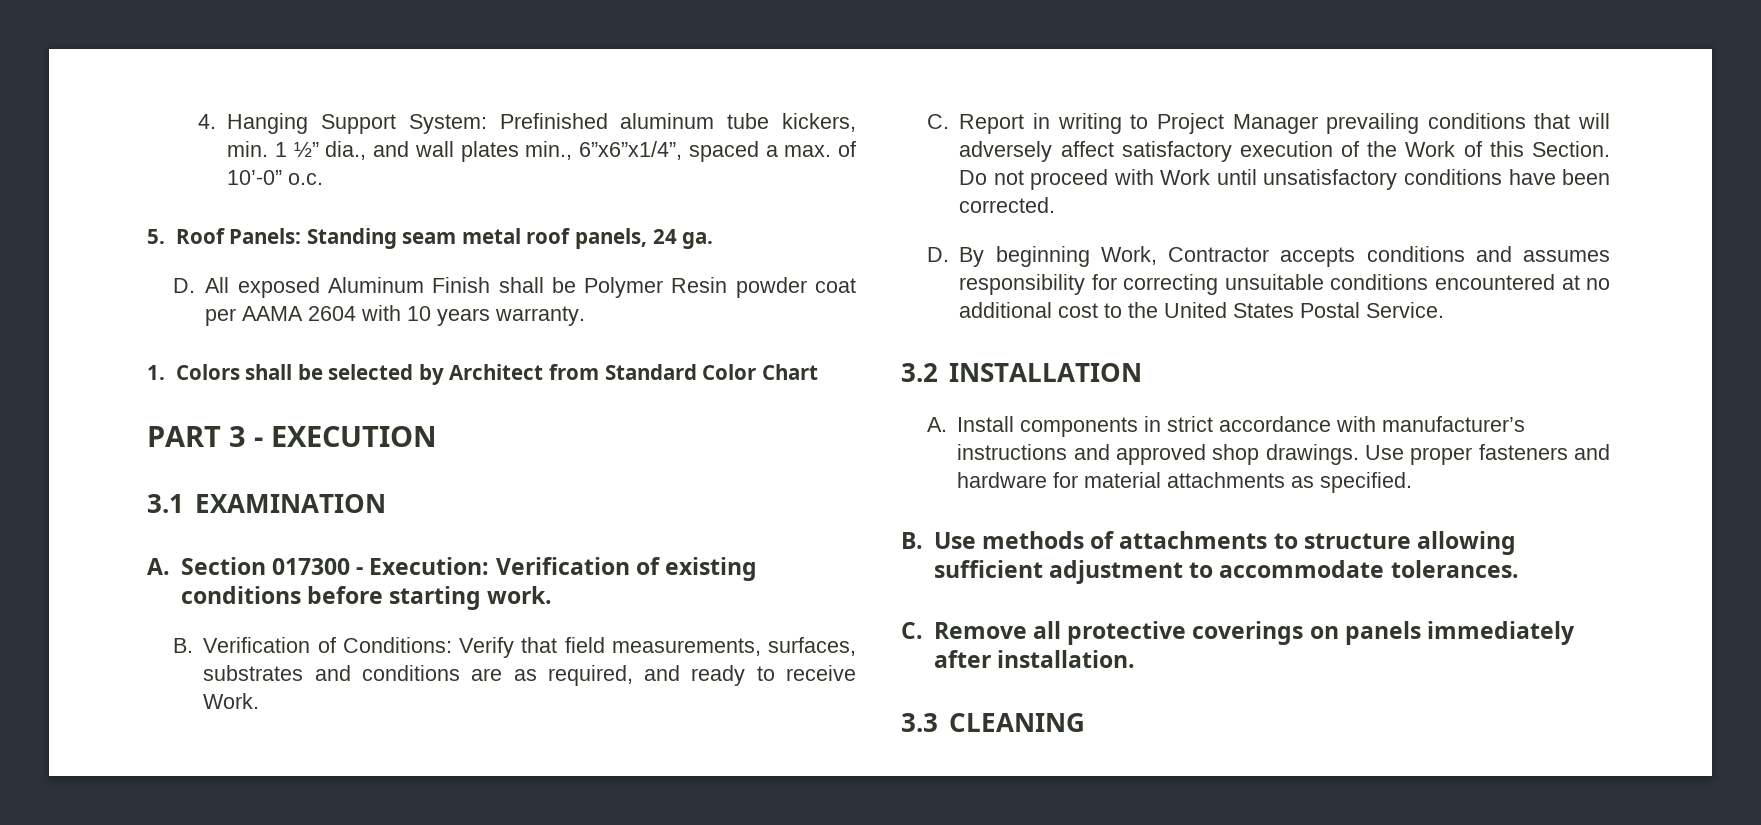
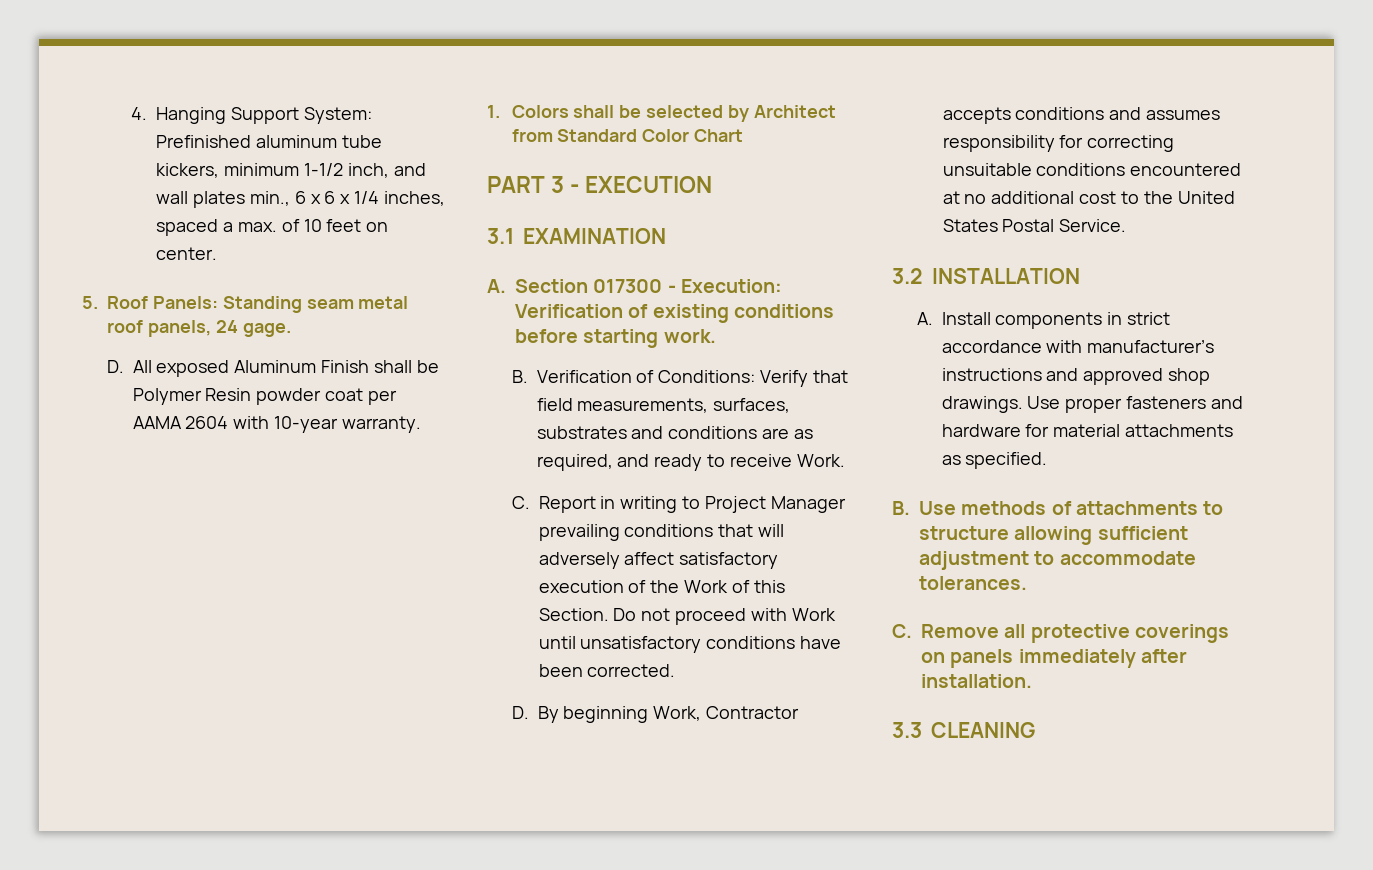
[227,141,857,162] [227,170,324,185] min. 1 ½” dia., and wall plates min., 6”x6”x1/4”, spaced a max. of 10’-0” o.c. -> [223,163,426,178] [156,191,445,208] [156,219,389,236] [156,247,218,260] minimum 1-1/2 inch, and wall plates min., 6 x 6 x 1/4 inches, spaced a max. of 10 feet on center.
[682,232,714,249] ga. -> [242,323,291,337] gage.
[407,306,491,326] 10 years -> [274,416,339,433] 10-year

